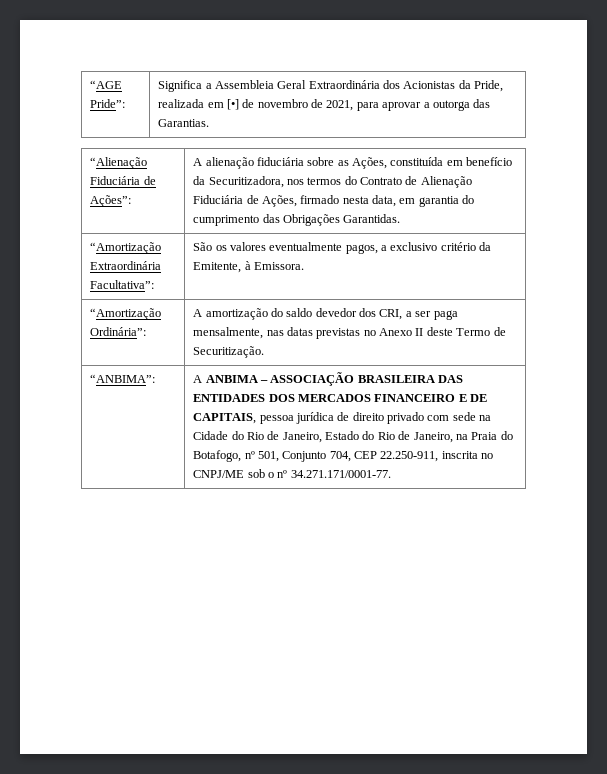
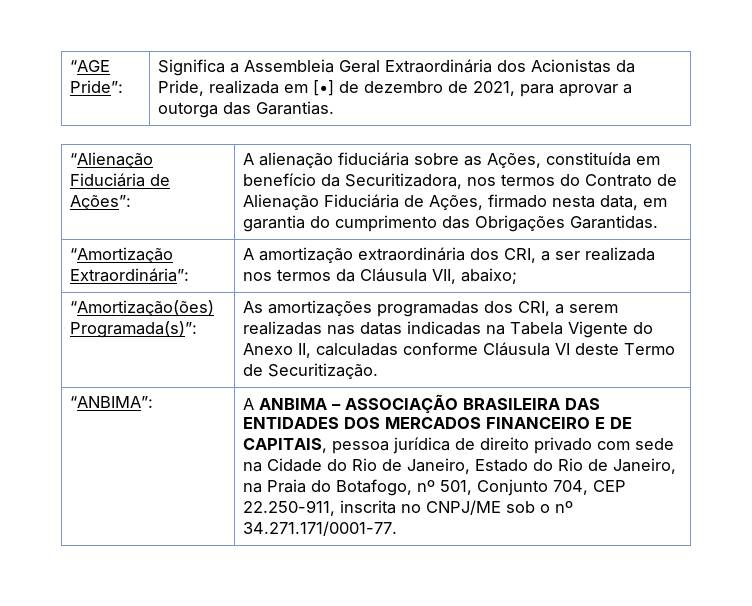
[257,99,308,108] novembro -> [363,81,443,93] dezembro
[90,261,162,270] [90,280,155,289] [193,242,492,254] [193,261,304,273] [90,308,162,320] [90,327,147,336] Extraordinária Facultativa”: | São os valores eventualmente pagos, a exclusivo critério da Emitente, à Emissora. // “Amortização Ordinária”: -> [69,268,189,282] Extraordinária”:
[270,308,357,317] do saldo devedor -> [357,247,465,261] extraordinária
[433,310,458,320] [193,327,424,339] paga mensalmente, nas datas previstas no Anexo II -> [584,247,655,261] [242,268,517,284] [69,300,214,316] [69,321,197,338] [242,300,618,317] [242,321,653,338] [242,342,570,358] realizada nos termos da Cláusula VII, abaixo; // “Amortização(ões) Programada(s)”: | As amortizações programadas dos CRI, a serem realizadas nas datas indicadas na Tabela Vigente do Anexo II, calculadas conforme Cláusula VI

